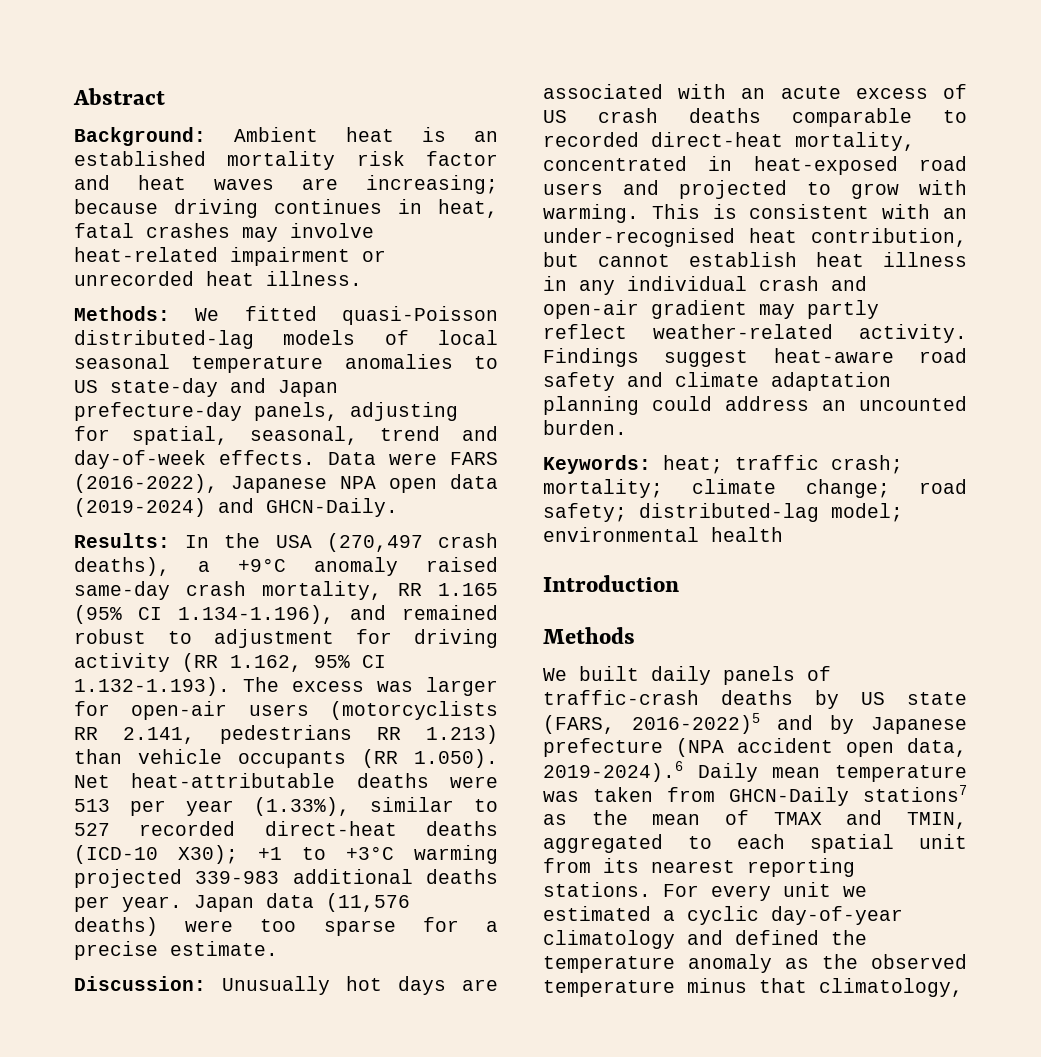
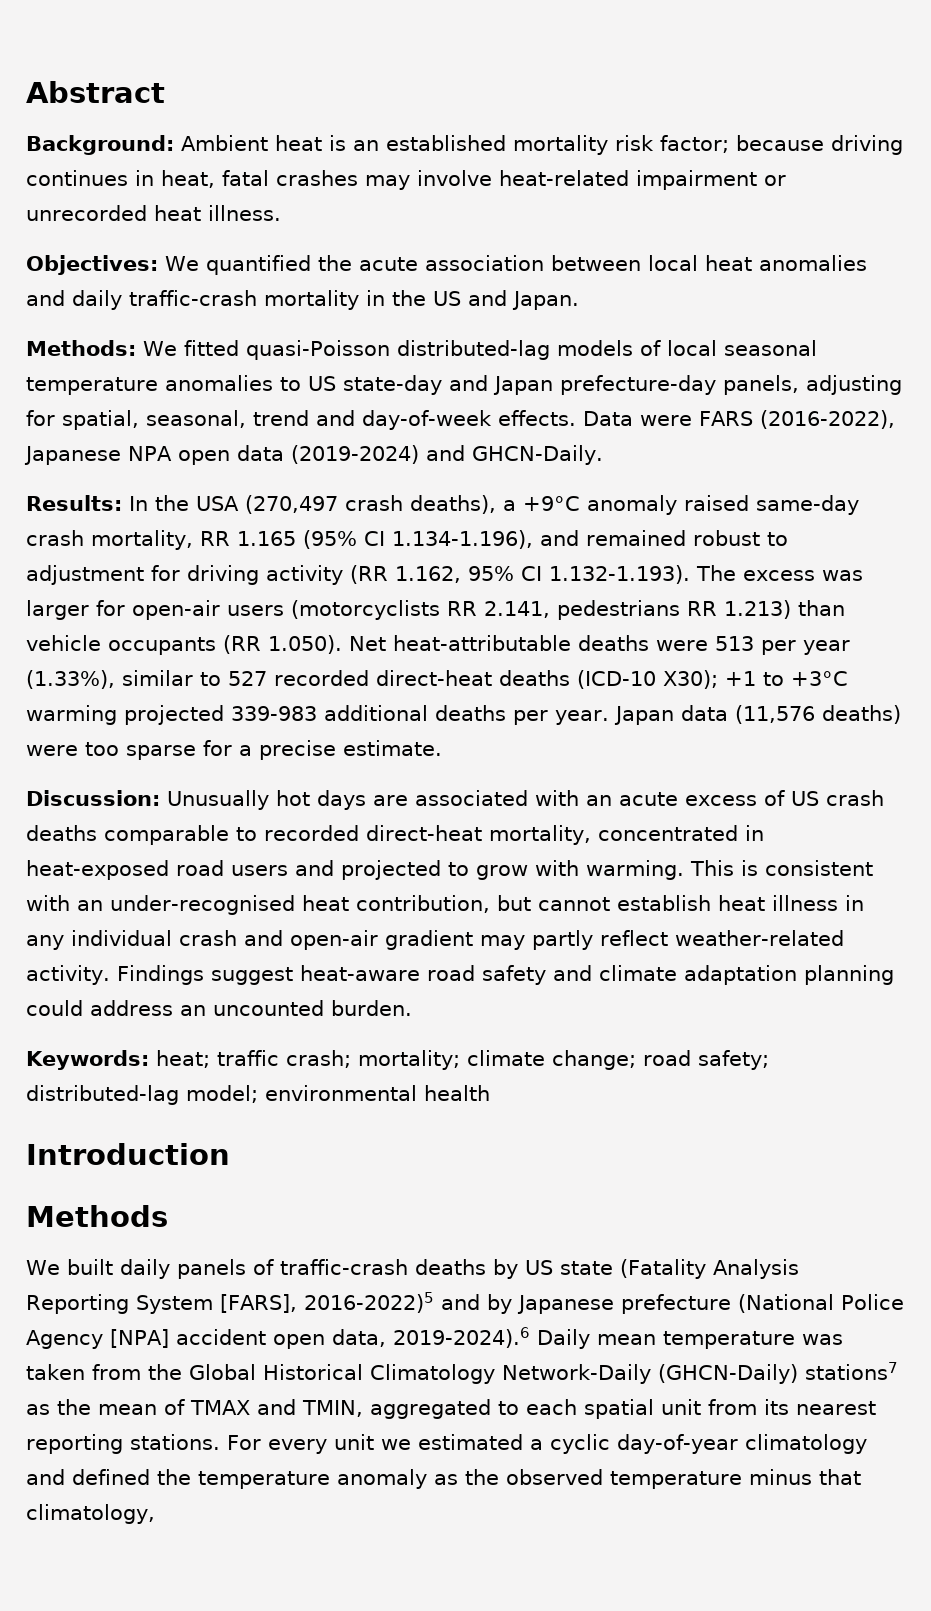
[426,151,498,166] [74,175,498,194] factor and heat waves are increasing; -> [660,135,729,153] factor;
(362, 278) none -> [26,255,867,275] [26,290,579,310] // Objectives: We quantified the acute association between local heat anomalies and daily traffic-crash mortality in the US and Japan.
[543,715,615,734] (FARS, -> [619,1259,799,1279] [26,1294,297,1314] (Fatality Analysis Reporting System [FARS],
[676,738,724,757] (NPA -> [737,1294,904,1313] [26,1329,169,1349] (National Police Agency [NPA]
[729,787,849,806] GHCN-Daily -> [147,1364,798,1384] the Global Historical Climatology Network-Daily (GHCN-Daily)

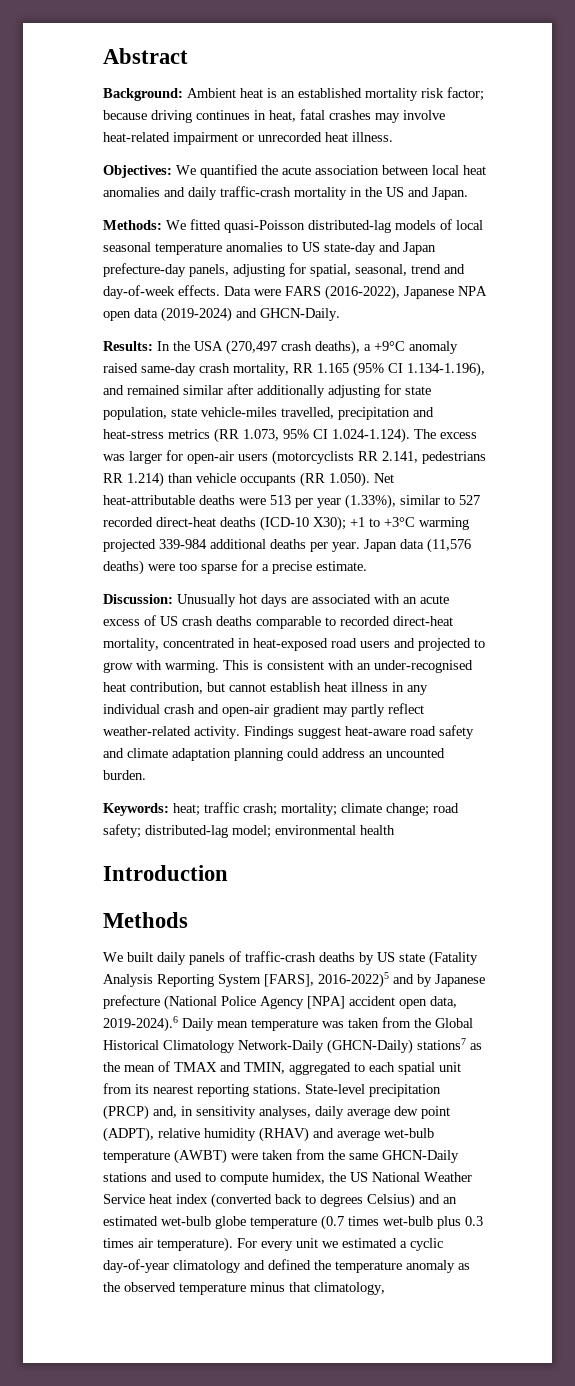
[693,530,788,546] [26,565,461,585] robust to adjustment for driving activity (RR 1.162, -> [183,384,431,398] [103,407,434,420] [103,428,279,443] similar after additionally adjusting for state population, state vehicle-miles travelled, precipitation and heat-stress metrics (RR 1.073,
[549,565,690,584] 1.132-1.193). -> [332,428,410,443] 1.024-1.124).
[724,600,791,619] 1.213) -> [127,472,164,487] 1.214)
[231,706,317,721] 339-983 -> [159,539,207,549] 339-984
(220, 1442) none -> [305,1084,441,1097] [103,1105,450,1120] [103,1127,434,1142] [103,1149,459,1164] [103,1172,472,1185] [103,1193,457,1208] [103,1215,483,1230] [103,1237,233,1252] State-level precipitation (PRCP) and, in sensitivity analyses, daily average dew point (ADPT), relative humidity (RHAV) and average wet-bulb temperature (AWBT) were taken from the same GHCN-Daily stations and used to compute humidex, the US National Weather Service heat index (converted back to degrees Celsius) and an estimated wet-bulb globe temperature (0.7 times wet-bulb plus 0.3 times air temperature).

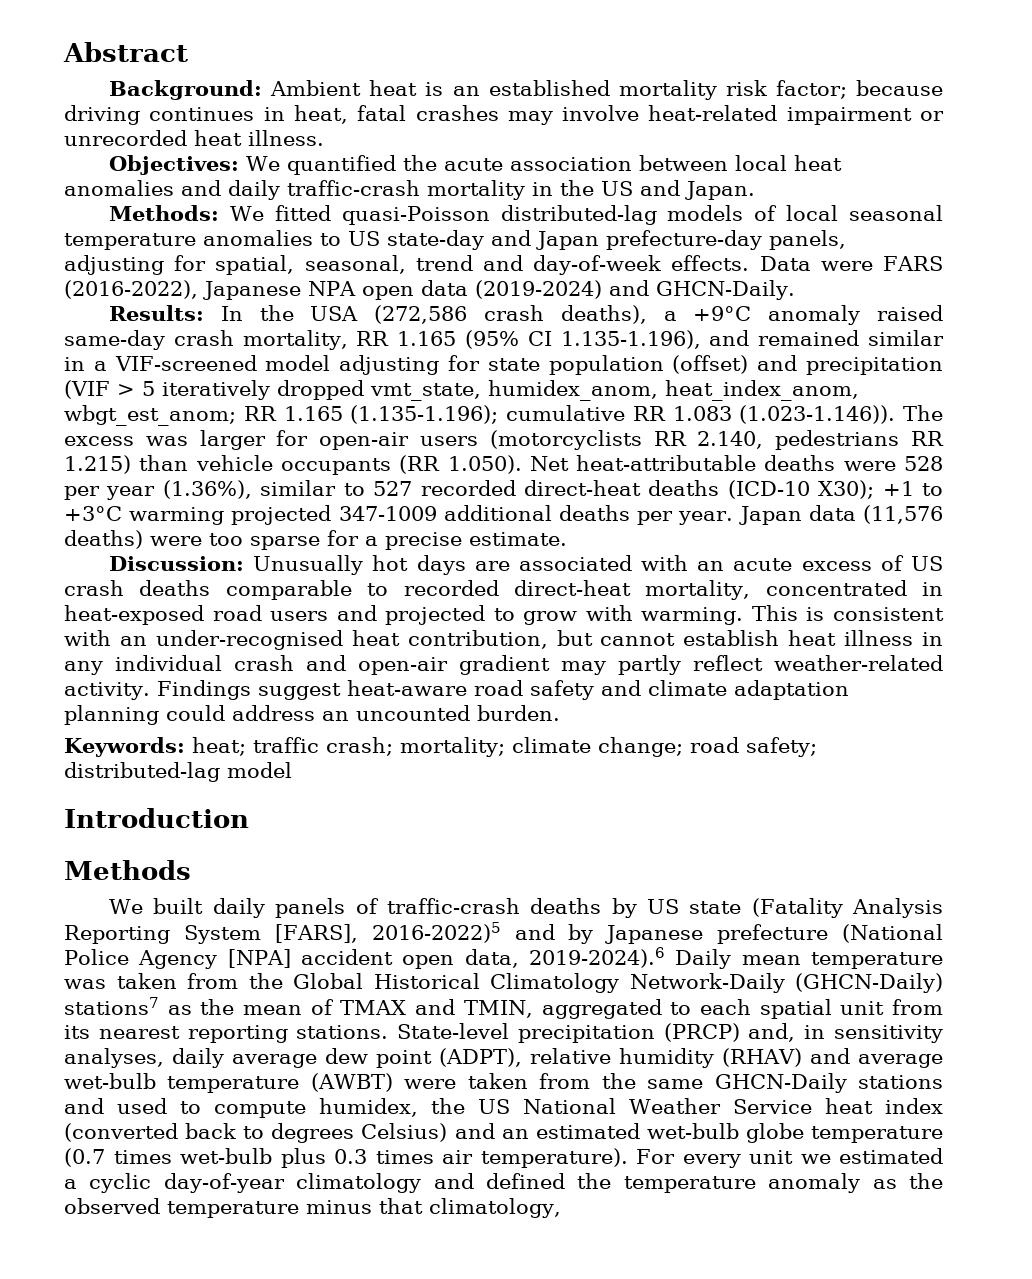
[226,340,277,355] (270,497 -> [374,305,468,324] (272,586
[407,362,485,377] 1.134-1.196), -> [560,330,701,349] 1.135-1.196),
[227,384,431,398] [103,407,434,420] [103,428,410,443] after additionally adjusting for state population, state vehicle-miles travelled, precipitation and heat-stress metrics (RR 1.073, 95% CI 1.024-1.124). -> [64,355,944,375] [64,380,859,401] [64,405,896,426] in a VIF-screened model adjusting for state population (offset) and precipitation (VIF > 5 iteratively dropped vmt_state, humidex_anom, heat_index_anom, wbgt_est_anom; RR 1.165 (1.135-1.196); cumulative RR 1.083 (1.023-1.146)).
[382,451,418,463] 2.141, -> [697,431,764,449] 2.140,
[127,472,164,487] 1.214) -> [64,455,131,474] 1.215)
[270,495,291,505] 513 -> [903,456,943,471] 528
[345,494,396,509] (1.33%), -> [162,480,252,499] (1.36%),
[159,539,207,549] 339-984 -> [338,506,437,521] 347-1009
[232,825,395,838] model; environmental health -> [227,762,292,778] model

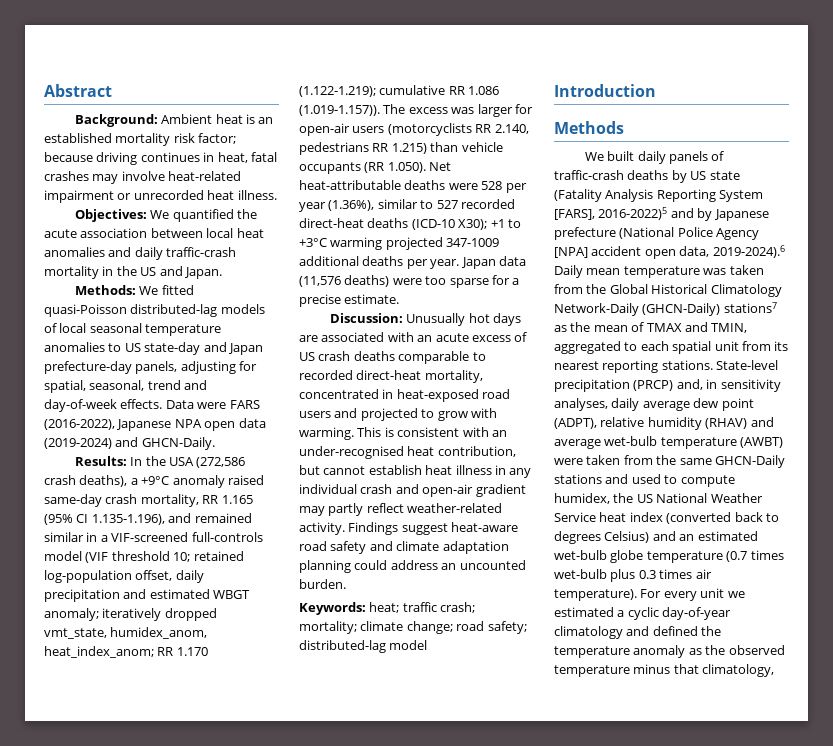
[265,355,944,375] [64,380,859,401] [64,405,896,426] model adjusting for state population (offset) and precipitation (VIF > 5 iteratively dropped vmt_state, humidex_anom, heat_index_anom, wbgt_est_anom; RR 1.165 (1.135-1.196); cumulative RR 1.083 (1.023-1.146)). -> [191,532,263,542] [44,551,244,563] [44,570,204,583] [44,589,251,602] [44,608,217,621] [44,627,208,639] [44,646,208,658] [299,85,500,97] [299,105,380,116] full-controls model (VIF threshold 10; retained log-population offset, daily precipitation and estimated WBGT anomaly; iteratively dropped vmt_state, humidex_anom, heat_index_anom; RR 1.170 (1.122-1.219); cumulative RR 1.086 (1.019-1.157)).

